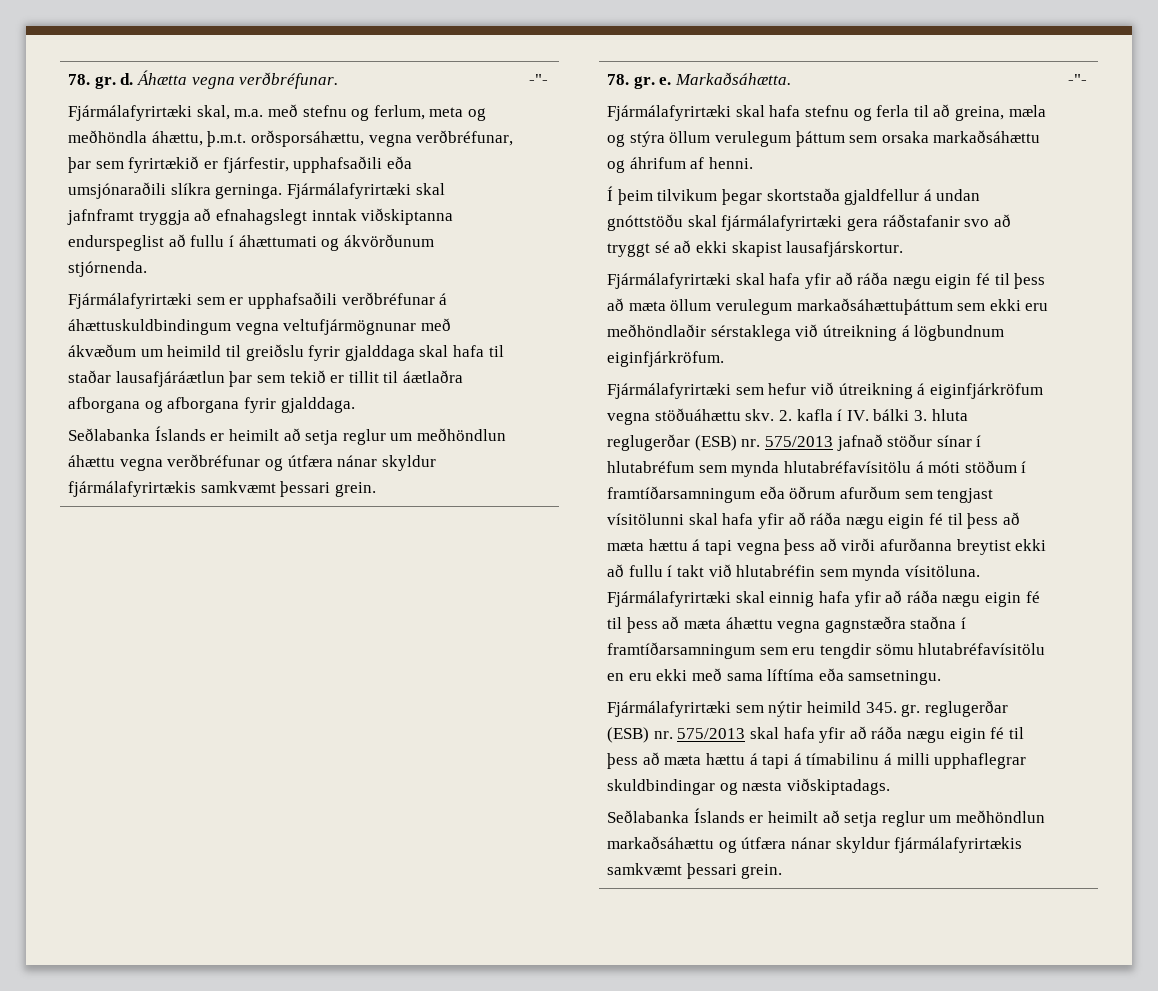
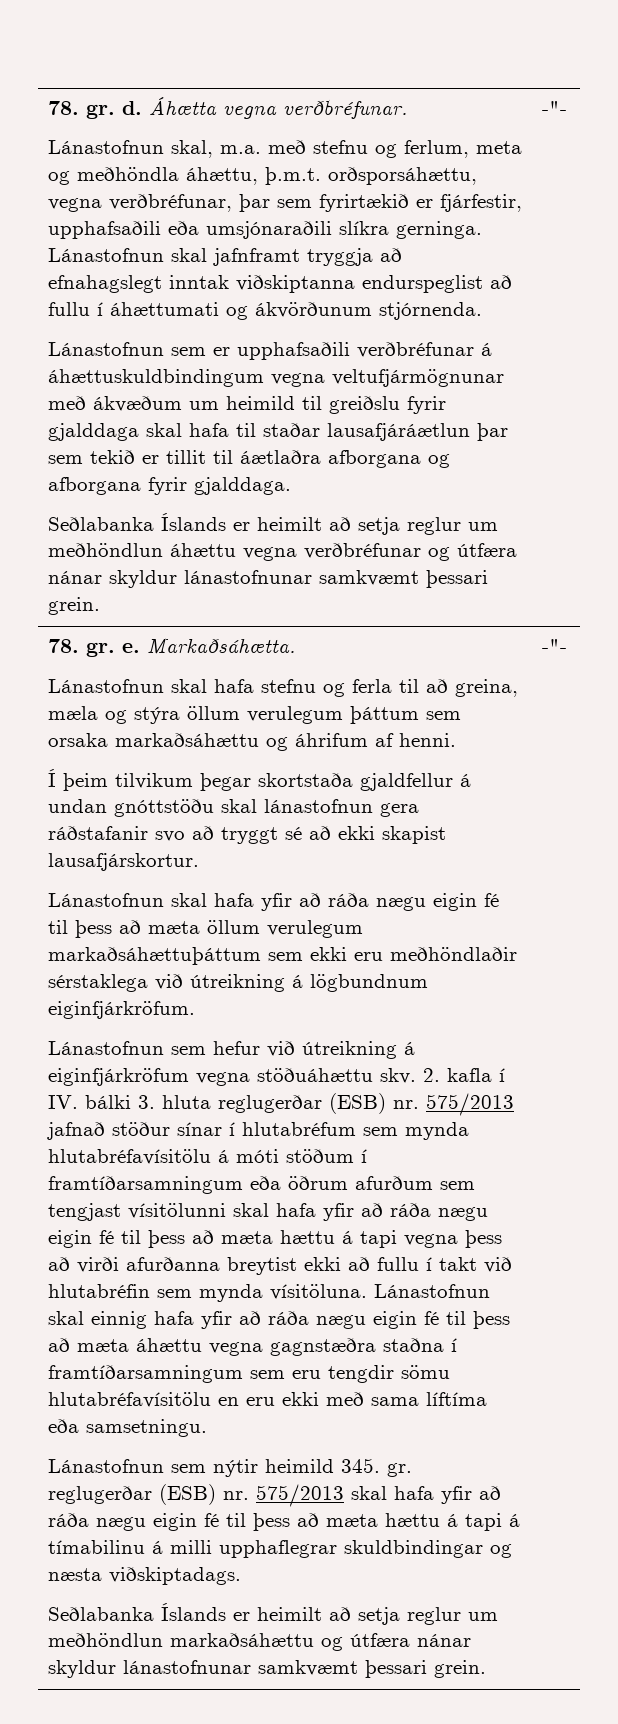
[68,105,193,121] Fjármálafyrirtæki -> [48,140,165,154] Lánastofnun
[287,183,412,199] Fjármálafyrirtæki -> [48,248,165,262] Lánastofnun
[68,293,193,309] Fjármálafyrirtæki -> [48,342,165,356] Lánastofnun
[68,481,197,497] fjármálafyrirtækis -> [184,570,313,584] lánastofnunar
[607,105,732,121] Fjármálafyrirtæki -> [48,679,165,693] Lánastofnun
[721,215,843,231] fjármálafyrirtæki -> [264,799,374,813] lánastofnun
[607,273,732,289] Fjármálafyrirtæki -> [48,893,165,907] Lánastofnun
[607,383,732,399] Fjármálafyrirtæki -> [48,1041,165,1055] Lánastofnun
[607,591,732,607] Fjármálafyrirtæki -> [374,1284,491,1298] Lánastofnun
[607,701,732,717] Fjármálafyrirtæki -> [48,1459,165,1473] Lánastofnun
[894,837,1023,853] fjármálafyrirtækis -> [123,1660,252,1674] lánastofnunar

